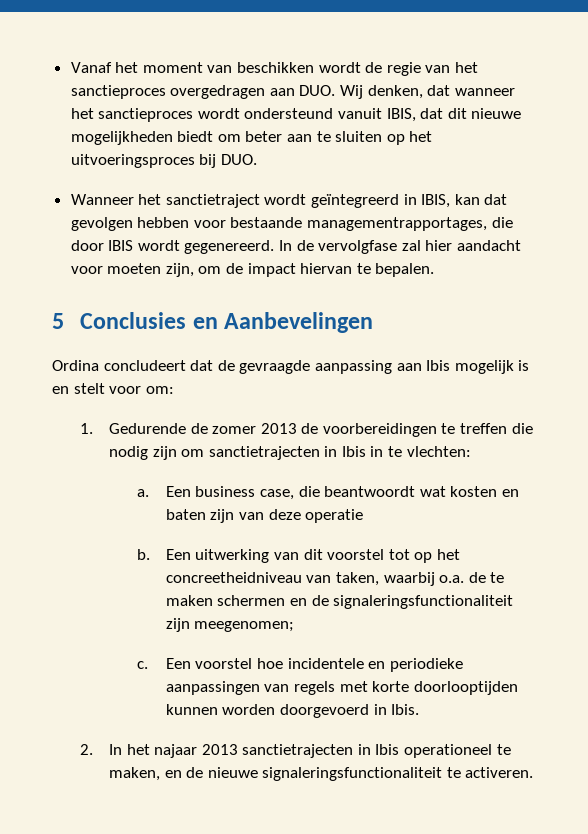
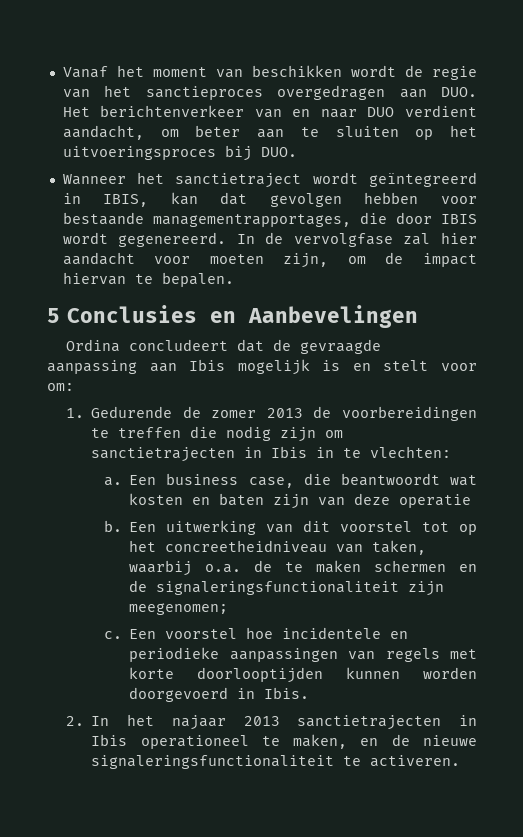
[340,85,515,99] [70,108,522,122] [70,131,214,145] Wij denken, dat wanneer het sanctieproces wordt ondersteund vanuit IBIS, dat dit nieuwe mogelijkheden biedt -> [62,105,477,118] [62,125,144,140] Het berichtenverkeer van en naar DUO verdient aandacht,

